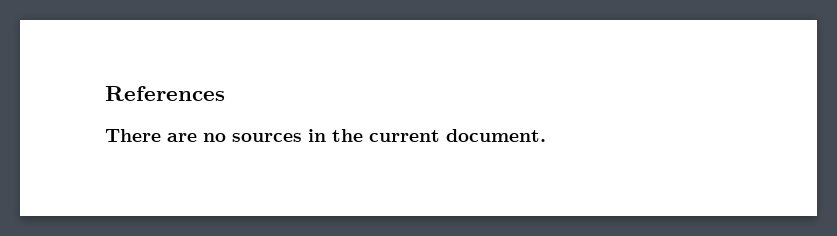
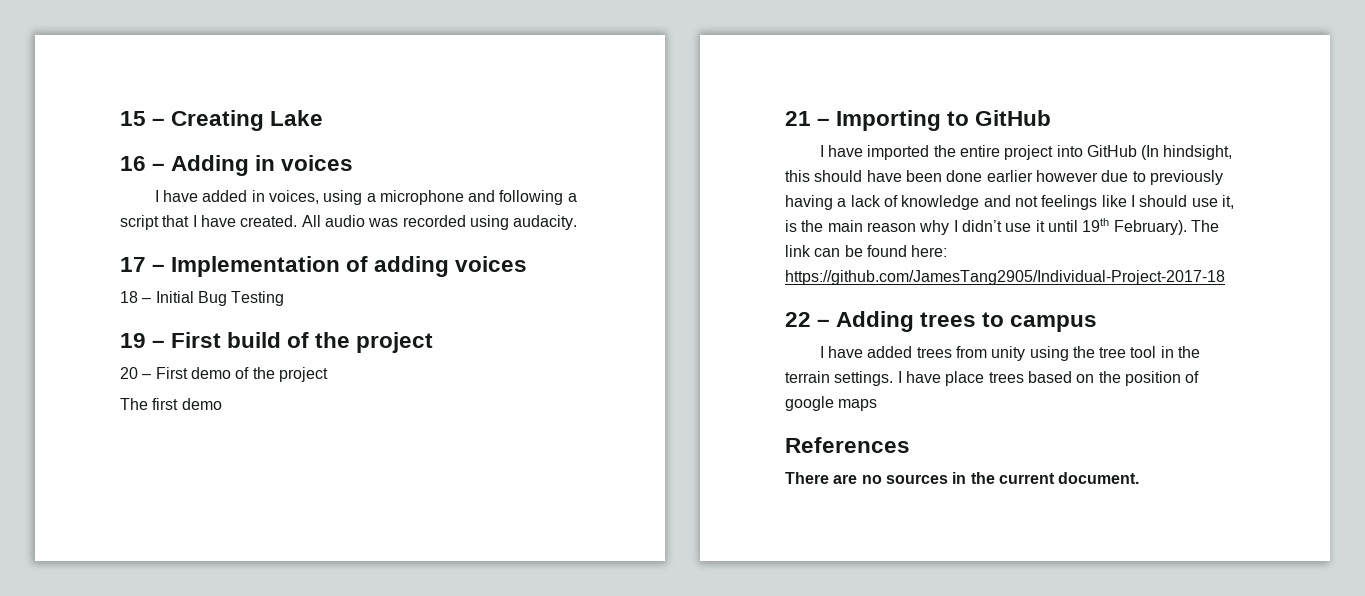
(105, 93) none -> [120,110,324,131] [120,155,354,176] [154,190,577,205] [120,215,578,230] [120,256,528,277] [120,291,285,306] [120,332,434,353] [120,367,328,382] [120,398,222,410] [785,110,1052,131] [819,145,1233,160] [785,170,1223,185] [785,195,1234,210] [785,218,1219,235] [785,245,948,257] [785,270,1225,285] [785,311,1098,332] [819,346,1201,361] [785,371,1200,386] [785,396,878,411] 15 – Creating Lake // 16 – Adding in voices // I have added in voices, using a microphone and following a script that I have created. All audio was recorded using audacity. // 17 – Implementation of adding voices // 18 – Initial Bug Testing // 19 – First build of the project // 20 – First demo of the project // The first demo // 21 – Importing to GitHub // I have imported the entire project into GitHub (In hindsight, this should have been done earlier however due to previously having a lack of knowledge and not feelings like I should use it, is the main reason why I didn’t use it until 19th February). The link can be found here: https://github.com/JamesTang2905/Individual-Project-2017-18 // 22 – Adding trees to campus // I have added trees from unity using the tree tool in the terrain settings. I have place trees based on the position of google maps //

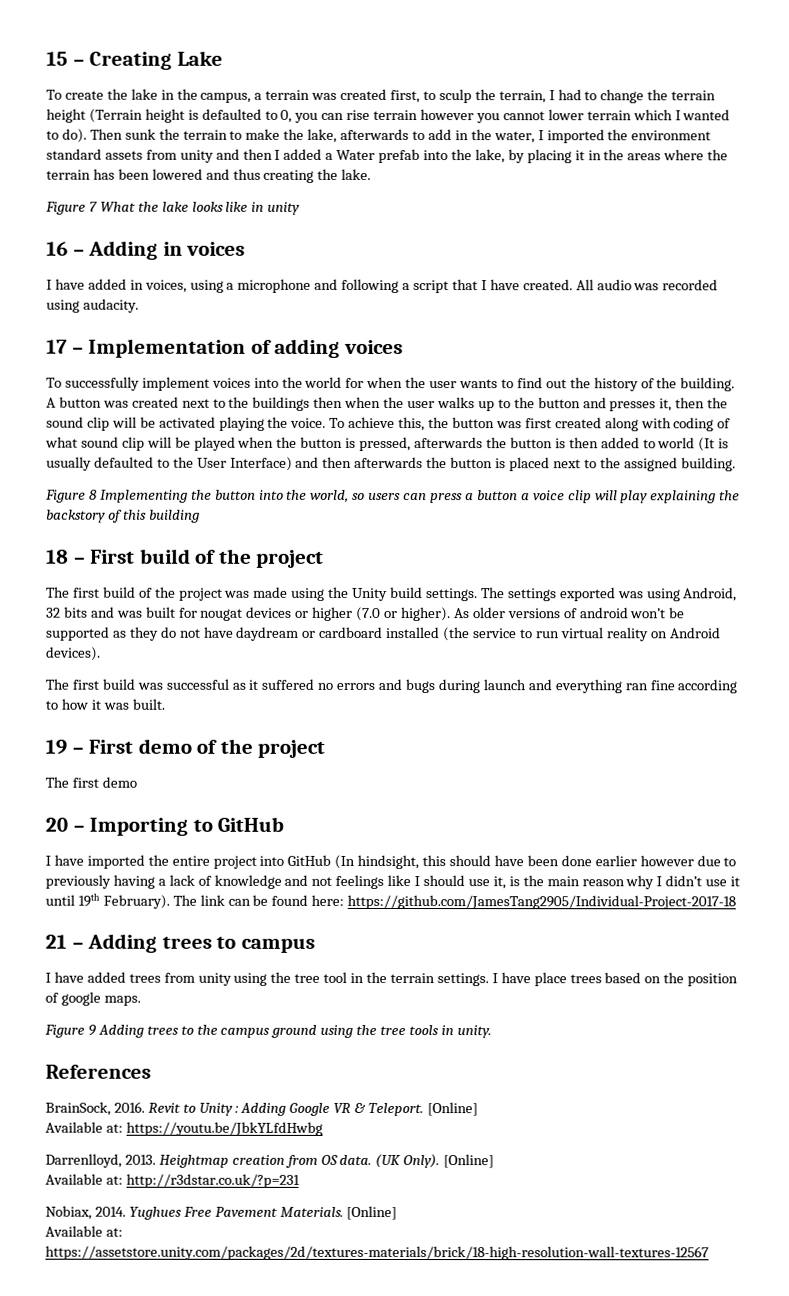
(324, 118) none -> [46,88,717,104] [46,108,731,124] [46,128,712,144] [46,148,729,164] [46,168,372,183] [45,201,301,215] // To create the lake in the campus, a terrain was created first, to sculp the terrain, I had to change the terrain height (Terrain height is defaulted to 0, you can rise terrain however you cannot lower terrain which I wanted to do). Then sunk the terrain to make the lake, afterwards to add in the water, I imported the environment standard assets from unity and then I added a Water prefab into the lake, by placing it in the areas where the terrain has been lowered and thus creating the lake. // Figure 7 What the lake looks like in unity
[120,291,285,306] [120,333,146,348] 18 – Initial Bug Testing // 19 -> [46,376,736,392] [46,396,729,412] [46,416,732,432] [45,436,730,452] [46,456,736,472] [45,489,741,504] [46,509,200,523] [46,549,69,564] To successfully implement voices into the world for when the user wants to find out the history of the building. A button was created next to the buildings then when the user walks up to the button and presses it, then the sound clip will be activated playing the voice. To achieve this, the button was first created along with coding of what sound clip will be played when the button is pressed, afterwards the button is then added to world (It is usually defaulted to the User Interface) and then afterwards the button is placed next to the assigned building. // Figure 8 Implementing the button into the world, so users can press a button a voice clip will play explaining the backstory of this building // 18
[120,367,138,379] 20 -> [46,586,738,602] [46,606,686,622] [46,626,721,642] [45,646,101,661] [45,678,738,694] [45,698,165,710] [45,739,67,755] The first build of the project was made using the Unity build settings. The settings exported was using Android, 32 bits and was built for nougat devices or higher (7.0 or higher). As older versions of android won’t be supported as they do not have daydream or cardboard installed (the service to run virtual reality on Android devices). // The first build was successful as it suffered no errors and bugs during launch and everything ran fine according to how it was built. // 19
[785,111,811,126] 21 -> [45,817,68,832] 20
[785,312,811,327] 22 -> [45,934,67,949] 21
[838,399,878,411] [785,437,910,453] [785,472,1140,484] maps // References // There are no sources in the current document. -> [103,995,141,1006] [44,1024,492,1039] [45,1064,151,1079] [45,1101,479,1117] [45,1121,323,1136] [45,1153,495,1169] [45,1173,300,1188] [45,1205,398,1221] [45,1225,123,1237] [45,1245,709,1261] maps. // Figure 9 Adding trees to the campus ground using the tree tools in unity. // References // BrainSock, 2016. Revit to Unity : Adding Google VR & Teleport. [Online] // Available at: https://youtu.be/JbkYLfdHwbg // Darrenlloyd, 2013. Heightmap creation from OS data. (UK Only). [Online] // Available at: http://r3dstar.co.uk/?p=231 // Nobiax, 2014. Yughues Free Pavement Materials. [Online] // Available at: https://assetstore.unity.com/packages/2d/textures-materials/brick/18-high-resolution-wall-textures-12567

